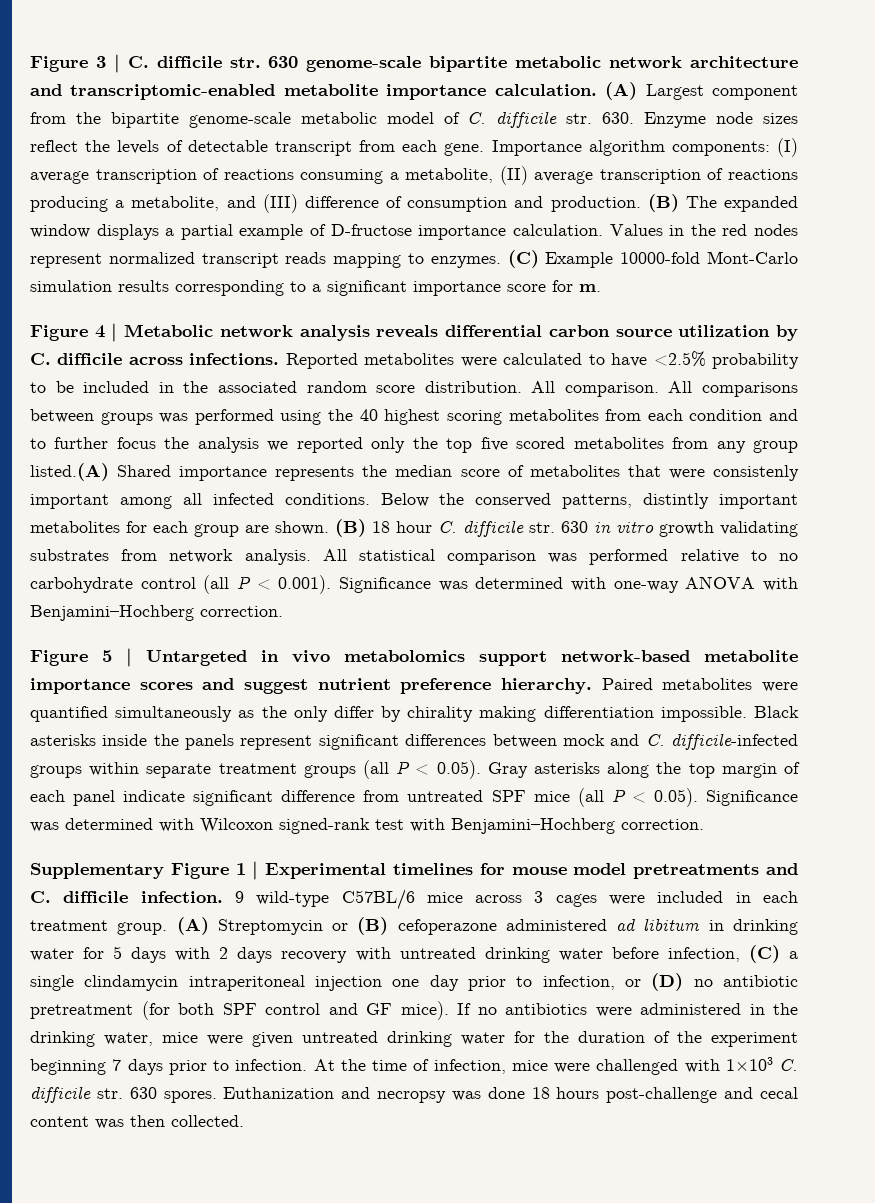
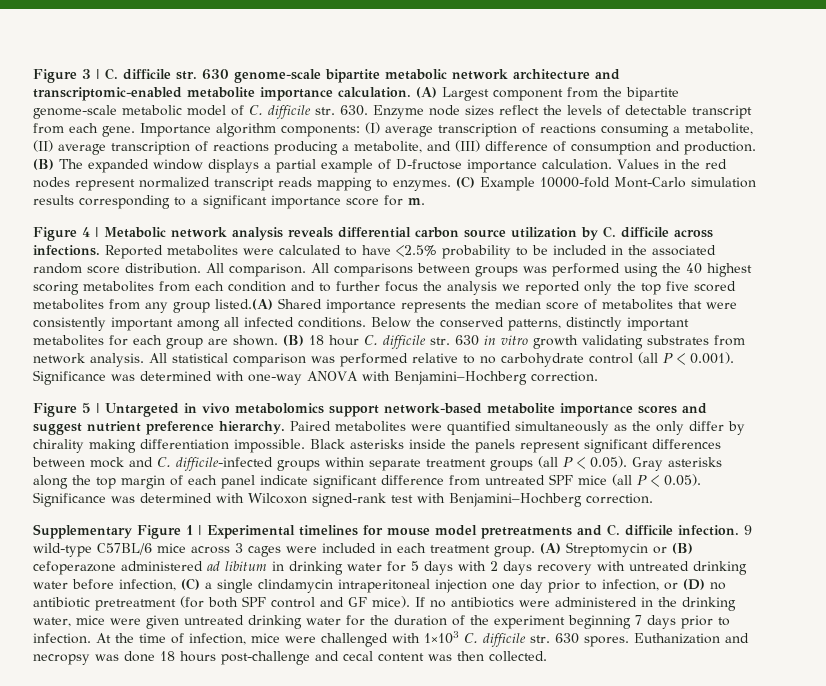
[712,465,799,481] consistenly -> [33,317,106,331] consistently
[643,493,710,509] distintly -> [566,317,622,331] distinctly

